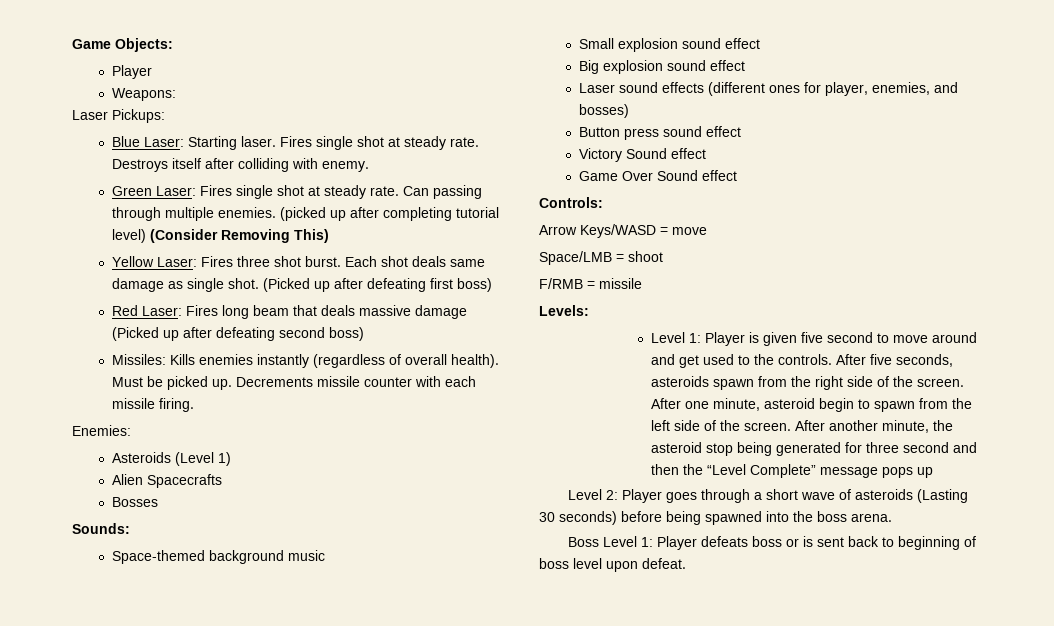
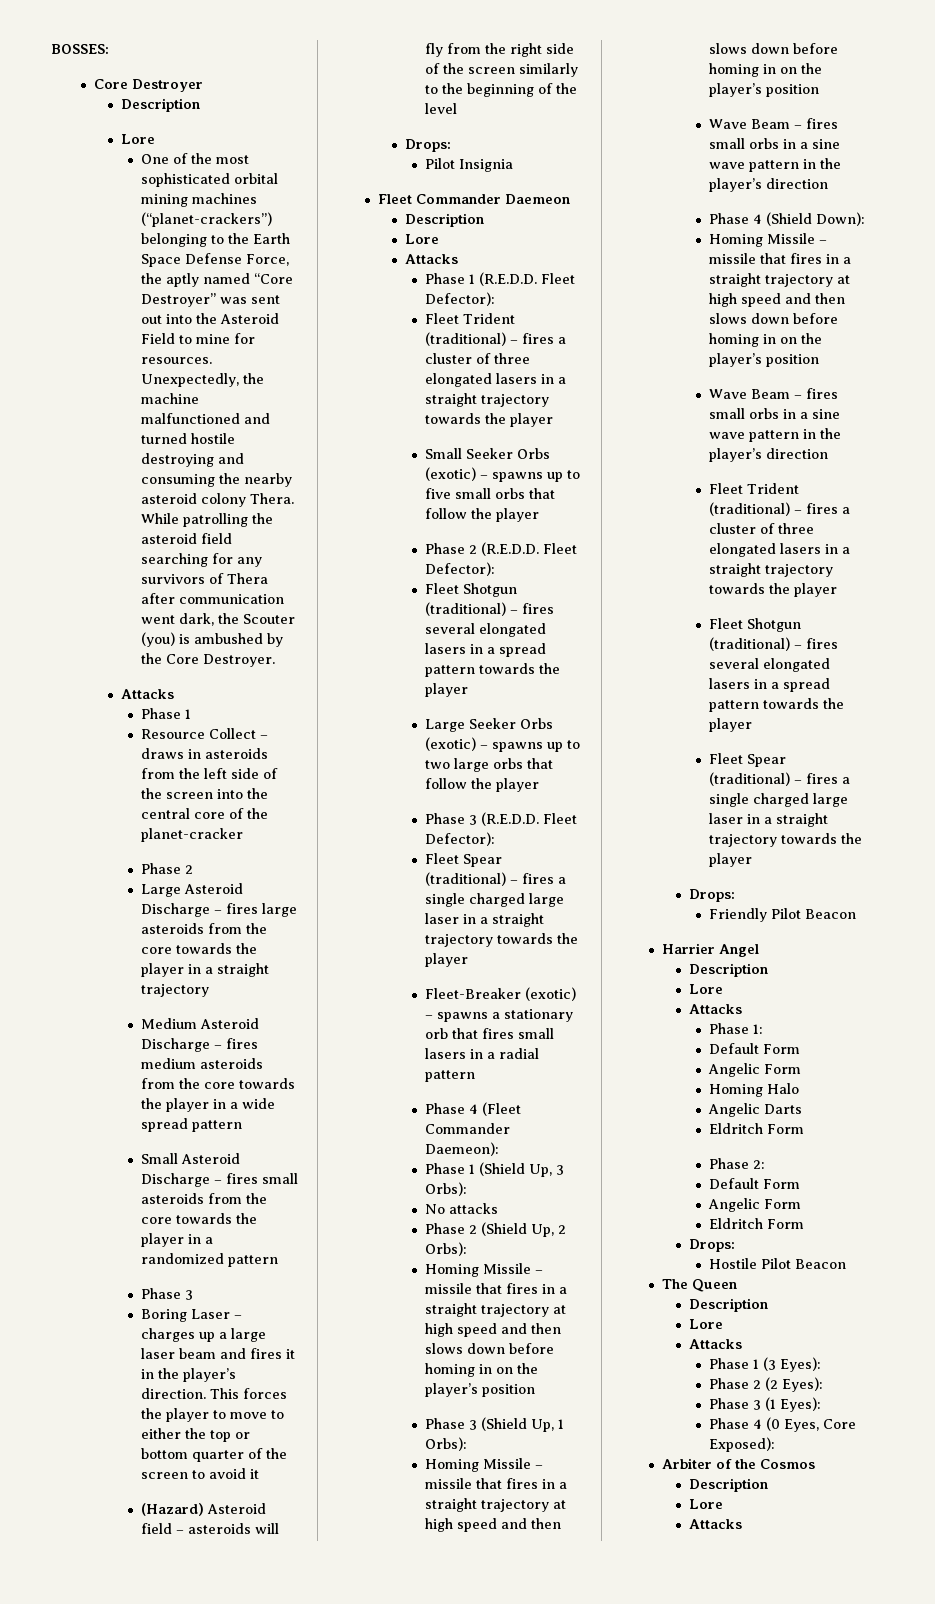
[72,38,173,52] [111,65,152,79] [111,88,176,101] [72,109,165,123] [111,136,479,150] [111,158,369,172] [111,185,482,199] [111,207,499,221] [111,229,329,243] [111,256,485,267] [111,278,492,292] [111,305,467,319] [111,327,364,341] [111,354,499,368] [111,376,476,390] [111,398,194,412] [72,425,131,436] [111,452,231,466] [111,474,222,488] [111,497,158,507] [72,523,130,534] [111,550,325,564] [578,38,760,52] [578,60,745,74] [578,82,958,96] [578,104,629,118] [578,126,741,140] [578,148,706,162] [578,170,737,181] [539,197,603,208] [539,224,707,238] [539,251,663,265] [539,278,642,289] [539,305,589,316] [650,332,977,346] [650,354,953,368] [650,376,754,390] Game Objects: // Player // Weapons: // Laser Pickups: // Blue Laser: Starting laser. Fires single shot at steady rate. Destroys itself after colliding with enemy. // Green Laser: Fires single shot at steady rate. Can passing through multiple enemies. (picked up after completing tutorial level) (Consider Removing This) // Yellow Laser: Fires three shot burst. Each shot deals same damage as single shot. (Picked up after defeating first boss) // Red Laser: Fires long beam that deals massive damage (Picked up after defeating second boss) // Missiles: Kills enemies instantly (regardless of overall health). Must be picked up. Decrements missile counter with each missile firing. // Enemies: // Asteroids (Level 1) // Alien Spacecrafts // Bosses // Sounds: // Space-themed background music // Small explosion sound effect // Big explosion sound effect // Laser sound effects (different ones for player, enemies, and bosses) // Button press sound effect // Victory Sound effect // Game Over Sound effect // Controls: // Arrow Keys/WASD = move // Space/LMB = shoot // F/RMB = missile // Levels: // Level 1: Player is given five second to move around and get used to the controls. After five seconds, asteroids spawn -> [51,44,109,54] [94,79,204,92] [121,98,201,112] [121,134,156,144] [141,153,250,164] [141,173,279,187] [141,193,258,207] [141,212,273,227] [141,233,291,247] [141,253,290,267] [141,273,294,287] [141,293,281,307] [141,313,280,324] [141,333,256,344] [141,357,213,364] [141,373,265,387] [141,393,200,404] [141,413,271,424] [141,433,236,444] [141,453,245,467] [141,473,293,487] [141,493,295,507] [141,513,274,527] [141,533,233,544] [141,553,263,567] [141,573,269,584] [141,593,285,604] [141,613,296,626] [141,632,284,647] [141,653,276,667] [121,689,175,699] [141,708,192,719] [141,728,269,739] [141,748,269,759] [141,768,279,779] [141,788,269,799] [141,808,269,819] [141,828,244,842] [141,863,194,874] [141,883,244,897] [141,903,298,917] [141,923,268,934] [141,943,258,954] [141,963,270,977] [141,984,210,997] [141,1018,260,1029] [141,1038,259,1052] [141,1058,264,1069] [141,1078,296,1089] [141,1098,276,1112] [141,1118,243,1132] [141,1153,241,1164] [141,1173,299,1187] [141,1193,268,1204] [141,1213,258,1224] [141,1233,214,1247] [141,1253,279,1267] [141,1288,194,1300] [141,1309,243,1322] [141,1328,267,1342] [141,1348,296,1359] [141,1368,237,1382] [141,1388,288,1399] [141,1408,285,1422] [141,1428,251,1442] [141,1448,288,1462] [141,1468,260,1479] [141,1503,267,1516] [141,1523,280,1534] [425,43,444,57] BOSSES: // Core Destroyer // Description // Lore // One of the most sophisticated orbital mining machines (“planet-crackers”) belonging to the Earth Space Defense Force, the aptly named “Core Destroyer” was sent out into the Asteroid Field to mine for resources. Unexpectedly, the machine malfunctioned and turned hostile destroying and consuming the nearby asteroid colony Thera. While patrolling the asteroid field searching for any survivors of Thera after communication went dark, the Scouter (you) is ambushed by the Core Destroyer. // Attacks // Phase 1 // Resource Collect – draws in asteroids from the left side of the screen into the central core of the planet-cracker // Phase 2 // Large Asteroid Discharge – fires large asteroids from the core towards the player in a straight trajectory // Medium Asteroid Discharge – fires medium asteroids from the core towards the player in a wide spread pattern // Small Asteroid Discharge – fires small asteroids from the core towards the player in a randomized pattern // Phase 3 // Boring Laser – charges up a large laser beam and fires it in the player’s direction. This forces the player to move to either the top or bottom quarter of the screen to avoid it // (Hazard) Asteroid field – asteroids will fly
[916,378,964,387] [650,398,972,412] [650,420,953,433] [650,442,977,456] [650,464,933,478] [568,489,969,503] [539,511,892,525] [568,536,977,550] [539,558,686,572] screen. After one minute, asteroid begin to spawn from the left side of the screen. After another minute, the asteroid stop being generated for three second and then the “Level Complete” message pops up // Level 2: Player goes through a short wave of asteroids (Lasting 30 seconds) before being spawned into the boss arena. // Boss Level 1: Player defeats boss or is sent back to beginning of boss level upon defeat. -> [468,63,579,77] [425,83,578,97] [425,103,458,114] [405,139,452,152] [425,158,514,172] [378,194,571,204] [405,213,485,227] [405,234,440,244] [405,254,459,264] [425,272,576,286] [425,292,496,306] [425,313,516,324] [425,332,567,346] [425,353,531,364] [425,373,567,387] [425,393,550,407] [425,413,554,427] [425,448,551,459] [425,467,581,482] [425,488,556,499] [425,508,540,522] [425,542,578,556] [425,562,496,576] [425,583,518,597] [425,602,555,616] [425,623,547,637] [425,643,547,657] [425,663,561,677] [425,683,469,697] [425,718,554,732] [425,737,581,752] [425,758,554,772] [425,778,540,792] [425,812,578,826] [425,832,496,846] [425,853,503,867] [425,872,567,886] [425,893,565,907] [425,913,545,927] [425,933,579,947] [425,953,469,967] [425,987,577,1001] [425,1009,574,1022] [425,1028,555,1039] [425,1048,540,1059] [425,1070,476,1082] [425,1102,522,1116] [425,1123,511,1134] [425,1142,500,1156] [425,1162,565,1177] [425,1182,468,1196] [425,1203,499,1214] [425,1222,567,1237] [425,1242,468,1256] [425,1263,544,1277] [425,1283,568,1294] [425,1303,567,1317] [425,1323,562,1337] [425,1343,555,1354] [425,1363,539,1377] [425,1383,536,1397] [425,1417,565,1432] [425,1437,468,1451] [425,1458,544,1472] [425,1478,568,1489] [425,1498,567,1512] [425,1518,562,1532] [709,43,839,54] [709,63,823,77] [709,83,820,97] [709,118,839,129] [709,138,841,149] [709,158,842,172] [709,178,829,192] [709,212,866,226] [709,233,828,247] [709,253,852,264] [709,273,851,287] [709,293,846,307] [709,313,839,324] [709,333,823,347] [709,353,820,367] [709,388,839,399] [709,408,841,419] [709,428,842,442] [709,448,829,462] [709,483,800,494] [709,502,851,516] [709,523,815,534] [709,543,851,557] [709,563,834,577] [709,583,838,597] [709,618,802,632] [709,637,839,651] [709,658,831,672] [709,678,831,692] [709,698,845,712] [709,718,753,732] [709,753,787,767] [709,772,851,786] [709,793,849,807] [709,813,829,827] [709,833,863,847] [709,853,753,867] [689,889,736,902] [709,908,857,922] [662,943,760,957] [689,963,769,977] [689,984,724,994] [689,1004,743,1014] [709,1023,764,1034] [709,1043,801,1054] [708,1063,802,1077] [709,1083,800,1097] [708,1103,803,1117] [709,1123,805,1134] [709,1158,766,1169] [709,1178,801,1189] [708,1198,802,1212] [709,1218,805,1229] [689,1239,736,1252] [709,1258,847,1269] [662,1279,738,1292] [689,1298,769,1312] [689,1319,724,1329] [689,1339,743,1349] [709,1357,822,1372] [709,1377,824,1392] [709,1397,822,1412] [709,1417,857,1432] [709,1437,776,1452] [662,1458,816,1469] [689,1478,769,1492] [689,1499,724,1509] [689,1519,743,1529] screen similarly to the beginning of the level // Drops: // Pilot Insignia // Fleet Commander Daemeon // Description // Lore // Attacks // Phase 1 (R.E.D.D. Fleet Defector): // Fleet Trident (traditional) – fires a cluster of three elongated lasers in a straight trajectory towards the player // Small Seeker Orbs (exotic) – spawns up to five small orbs that follow the player // Phase 2 (R.E.D.D. Fleet Defector): // Fleet Shotgun (traditional) – fires several elongated lasers in a spread pattern towards the player // Large Seeker Orbs (exotic) – spawns up to two large orbs that follow the player // Phase 3 (R.E.D.D. Fleet Defector): // Fleet Spear (traditional) – fires a single charged large laser in a straight trajectory towards the player // Fleet-Breaker (exotic) – spawns a stationary orb that fires small lasers in a radial pattern // Phase 4 (Fleet Commander Daemeon): // Phase 1 (Shield Up, 3 Orbs): // No attacks // Phase 2 (Shield Up, 2 Orbs): // Homing Missile – missile that fires in a straight trajectory at high speed and then slows down before homing in on the player’s position // Phase 3 (Shield Up, 1 Orbs): // Homing Missile – missile that fires in a straight trajectory at high speed and then slows down before homing in on the player’s position // Wave Beam – fires small orbs in a sine wave pattern in the player’s direction // Phase 4 (Shield Down): // Homing Missile – missile that fires in a straight trajectory at high speed and then slows down before homing in on the player’s position // Wave Beam – fires small orbs in a sine wave pattern in the player’s direction // Fleet Trident (traditional) – fires a cluster of three elongated lasers in a straight trajectory towards the player // Fleet Shotgun (traditional) – fires several elongated lasers in a spread pattern towards the player // Fleet Spear (traditional) – fires a single charged large laser in a straight trajectory towards the player // Drops: // Friendly Pilot Beacon // Harrier Angel // Description // Lore // Attacks // Phase 1: // Default Form // Angelic Form // Homing Halo // Angelic Darts // Eldritch Form // Phase 2: // Default Form // Angelic Form // Eldritch Form // Drops: // Hostile Pilot Beacon // The Queen // Description // Lore // Attacks // Phase 1 (3 Eyes): // Phase 2 (2 Eyes): // Phase 3 (1 Eyes): // Phase 4 (0 Eyes, Core Exposed): // Arbiter of the Cosmos // Description // Lore // Attacks

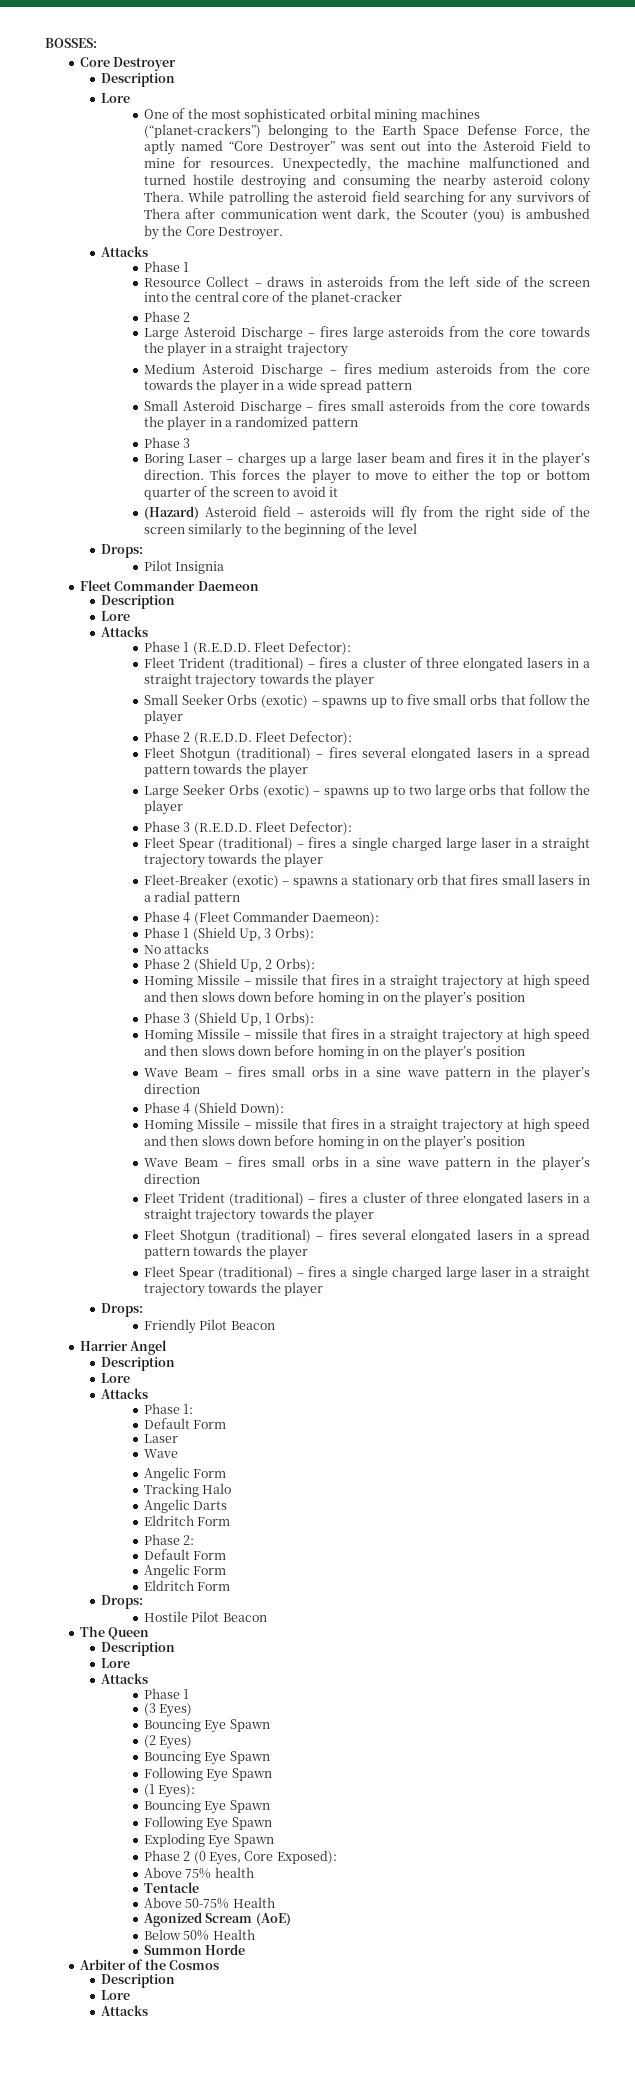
[708,1063,802,1077] [709,1084,764,1097] // Angelic Form // Homing -> [143,1434,178,1443] [143,1449,178,1458] [143,1467,227,1481] [143,1483,199,1497] // Laser // Wave // Angelic Form // Tracking
[763,1357,822,1372] [709,1377,824,1392] [709,1397,822,1412] [709,1417,857,1432] [709,1437,776,1452] (3 Eyes): // Phase 2 (2 Eyes): // Phase 3 (1 Eyes): // Phase 4 (0 Eyes, Core Exposed): -> [143,1703,193,1717] [143,1719,270,1733] [143,1735,193,1749] [143,1751,270,1765] [143,1767,272,1782] [143,1784,196,1798] [143,1800,270,1814] [143,1816,272,1831] [143,1833,274,1848] [143,1850,337,1865] [143,1867,254,1879] [143,1882,199,1893] [143,1897,275,1909] [143,1912,291,1927] [143,1929,255,1941] [143,1944,246,1955] // (3 Eyes) // Bouncing Eye Spawn // (2 Eyes) // Bouncing Eye Spawn // Following Eye Spawn // (1 Eyes): // Bouncing Eye Spawn // Following Eye Spawn // Exploding Eye Spawn // Phase 2 (0 Eyes, Core Exposed): // Above 75% health // Tentacle // Above 50-75% Health // Agonized Scream (AoE) // Below 50% Health // Summon Horde

